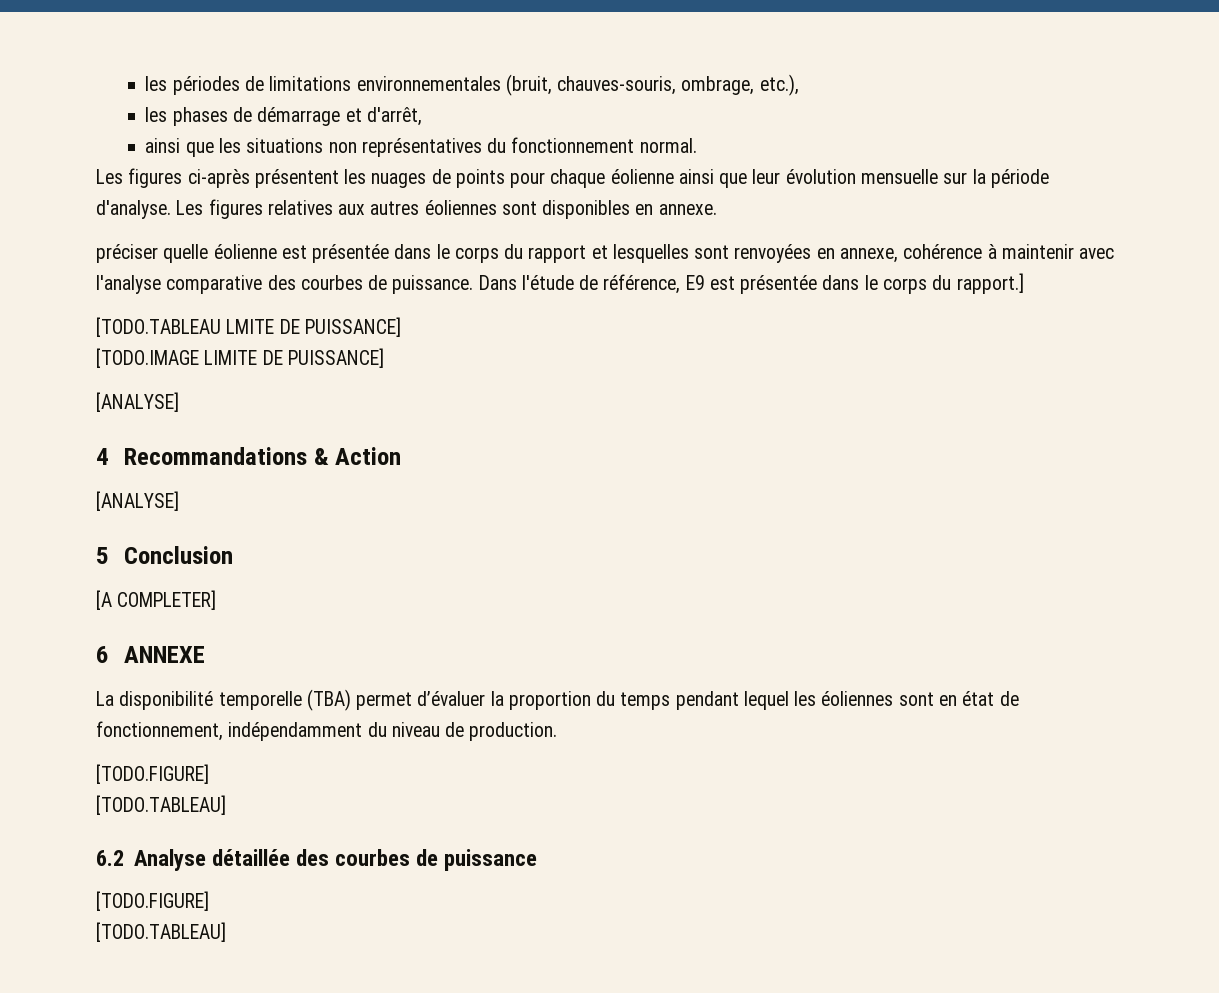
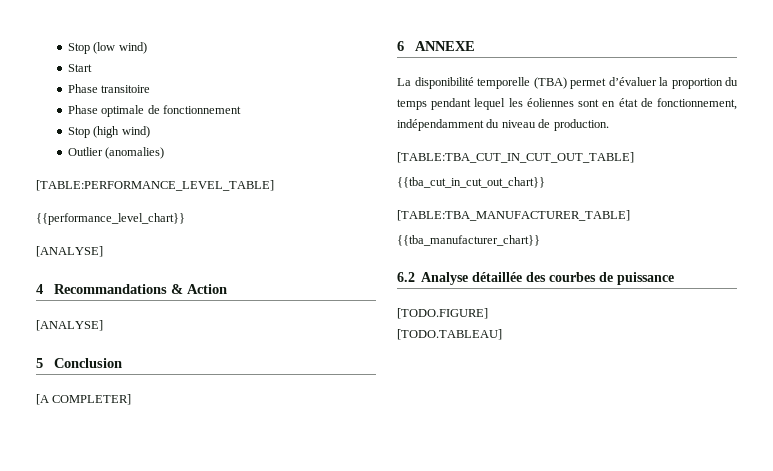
[145,74,799,96] [145,107,422,126] [145,137,697,157] [96,168,1049,188] [96,199,717,219] [96,244,1115,263] [96,273,1024,294] [96,317,401,337] [96,348,384,368] les périodes de limitations environnementales (bruit, chauves-souris, ombrage, etc.), // les phases de démarrage et d'arrêt, // ainsi que les situations non représentatives du fonctionnement normal. // Les figures ci-après présentent les nuages de points pour chaque éolienne ainsi que leur évolution mensuelle sur la période d'analyse. Les figures relatives aux autres éoliennes sont disponibles en annexe. // préciser quelle éolienne est présentée dans le corps du rapport et lesquelles sont renvoyées en annexe, cohérence à maintenir avec l'analyse comparative des courbes de puissance. Dans l'étude de référence, E9 est présentée dans le corps du rapport.] // [TODO.TABLEAU LMITE DE PUISSANCE] // [TODO.IMAGE LIMITE DE PUISSANCE] -> [68,42,147,54] [68,64,93,72] [68,84,151,93] [68,105,242,117] [68,126,150,138] [68,147,165,159] [36,180,274,191] [36,213,185,225] Stop (low wind) // Start // Phase transitoire // Phase optimale de fonctionnement // Stop (high wind) // Outlier (anomalies) // [TABLE:PERFORMANCE_LEVEL_TABLE] // {{performance_level_chart}}
[96,764,209,784] [96,795,226,815] [TODO.FIGURE] // [TODO.TABLEAU] -> [397,152,634,163] [397,177,545,188] [397,210,630,221] [397,235,540,246] [TABLE:TBA_CUT_IN_CUT_OUT_TABLE] // {{tba_cut_in_cut_out_chart}} // [TABLE:TBA_MANUFACTURER_TABLE] // {{tba_manufacturer_chart}}

